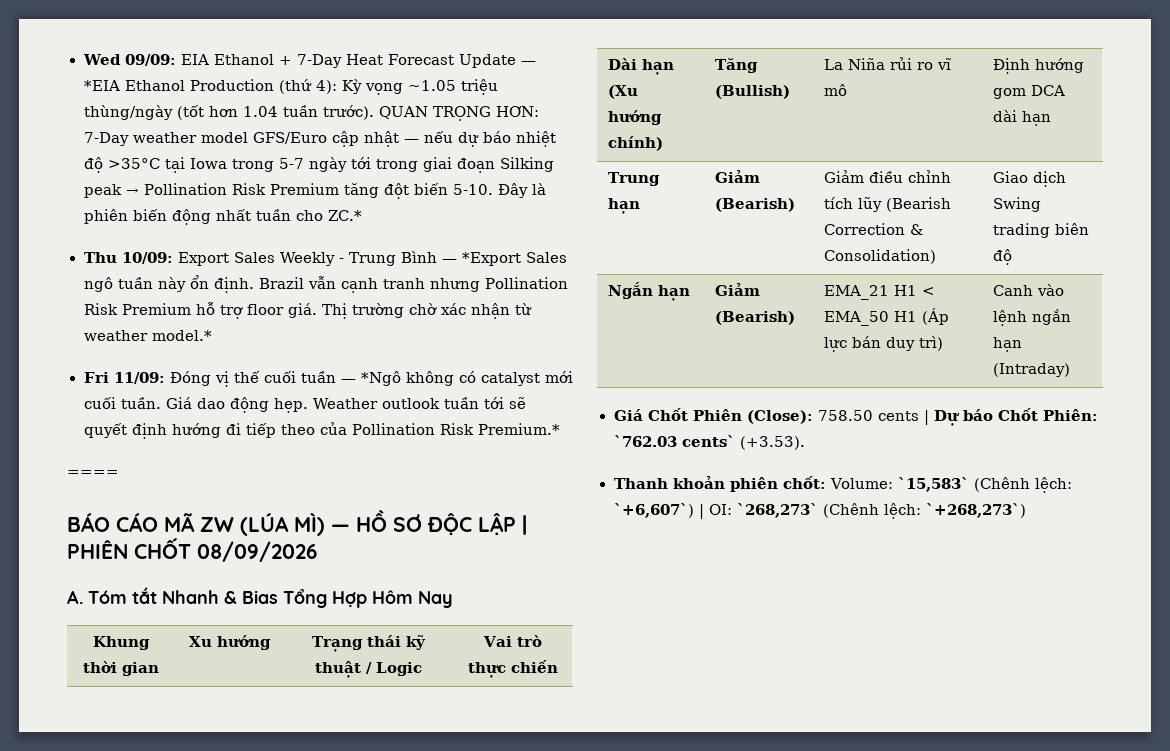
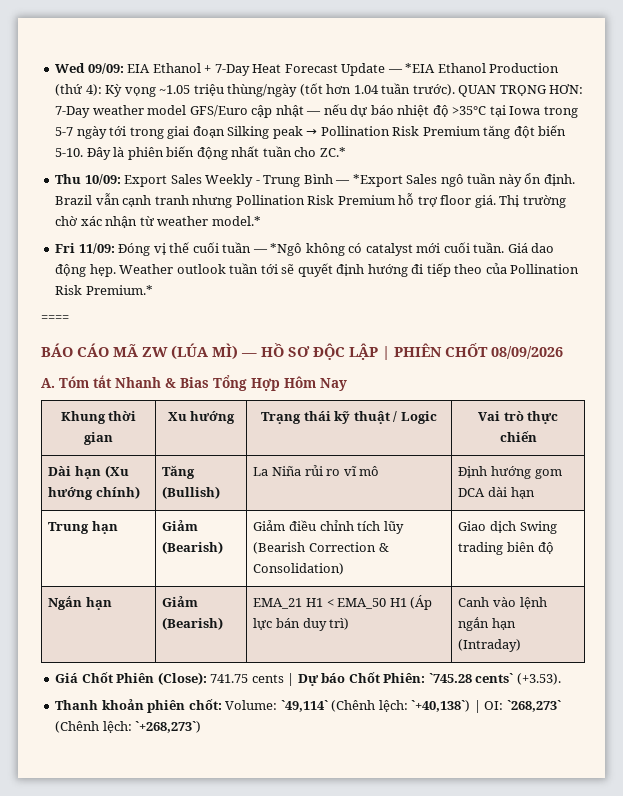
[817,410,873,421] 758.50 -> [210,674,249,683] 741.75
[613,435,677,447] `762.03 -> [428,673,472,683] `745.28
[898,477,1073,493] [613,503,694,518] `15,583` (Chênh lệch: `+6,607`) -> [280,700,471,712] `49,114` (Chênh lệch: `+40,138`)

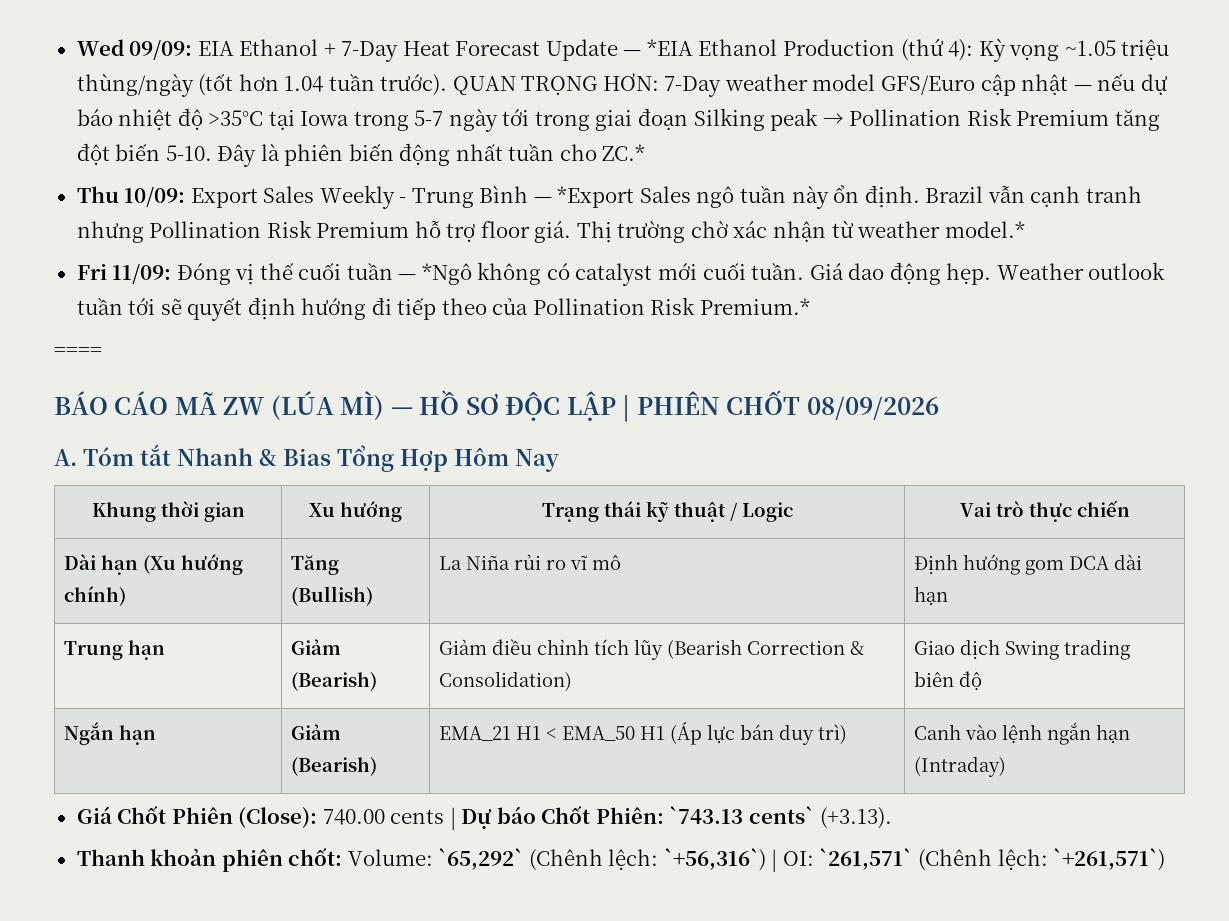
[210,674,249,683] 741.75 -> [322,809,385,825] 740.00
[428,673,561,685] `745.28 cents` (+3.53). -> [669,806,892,829] `743.13 cents` (+3.13).
[280,700,471,712] `49,114` (Chênh lệch: `+40,138`) -> [438,848,766,871] `65,292` (Chênh lệch: `+56,316`)
[506,700,561,712] [55,721,202,733] `268,273` (Chênh lệch: `+268,273`) -> [819,848,1166,871] `261,571` (Chênh lệch: `+261,571`)

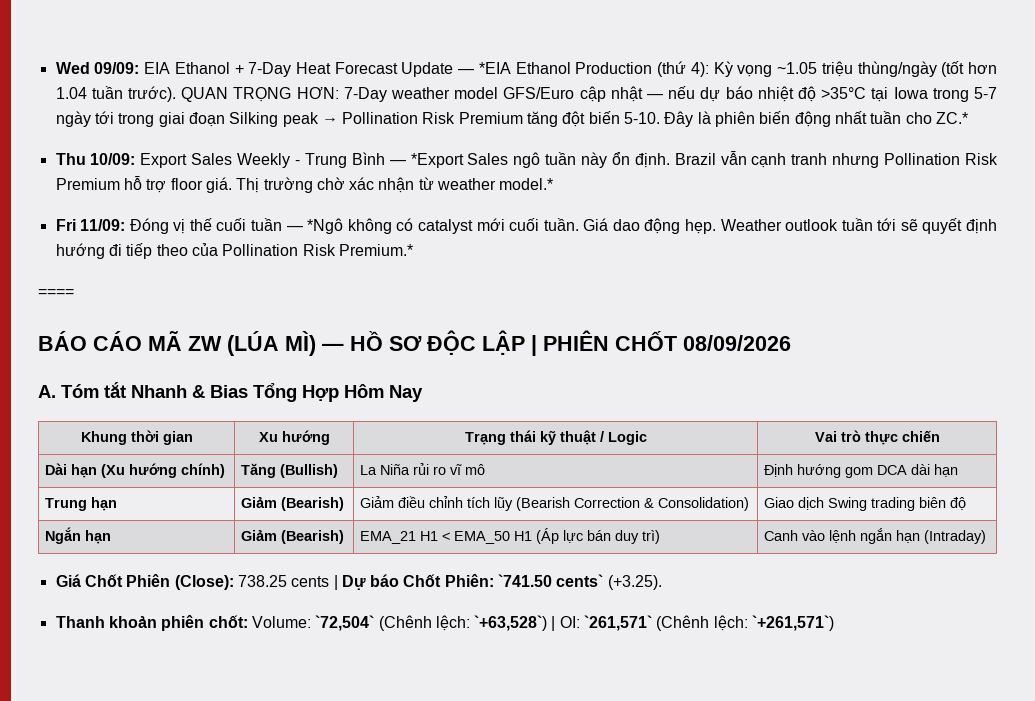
[322,809,385,825] 740.00 -> [237,575,287,587] 738.25
[669,806,892,829] `743.13 cents` (+3.13). -> [498,574,662,590] `741.50 cents` (+3.25).
[438,848,766,871] `65,292` (Chênh lệch: `+56,316`) -> [315,615,548,631] `72,504` (Chênh lệch: `+63,528`)

